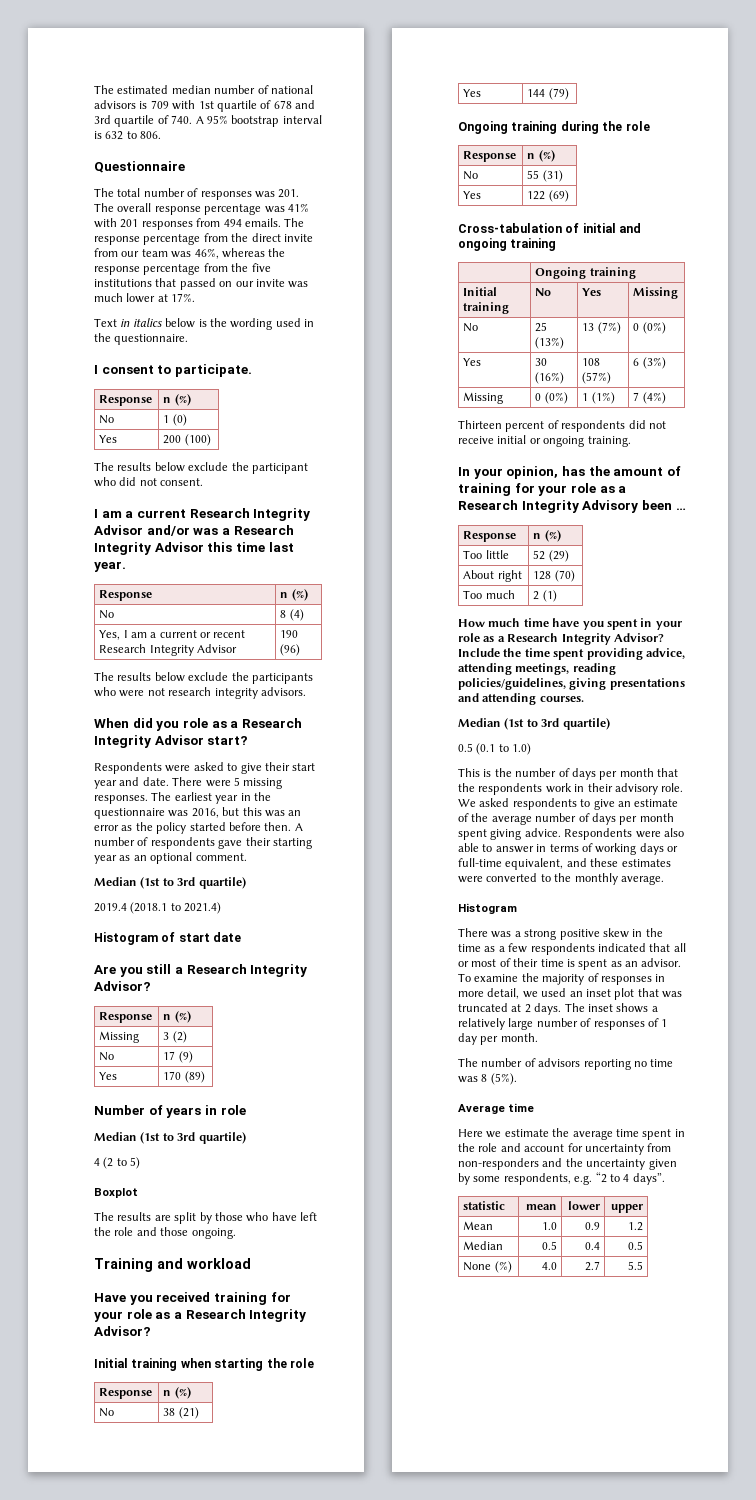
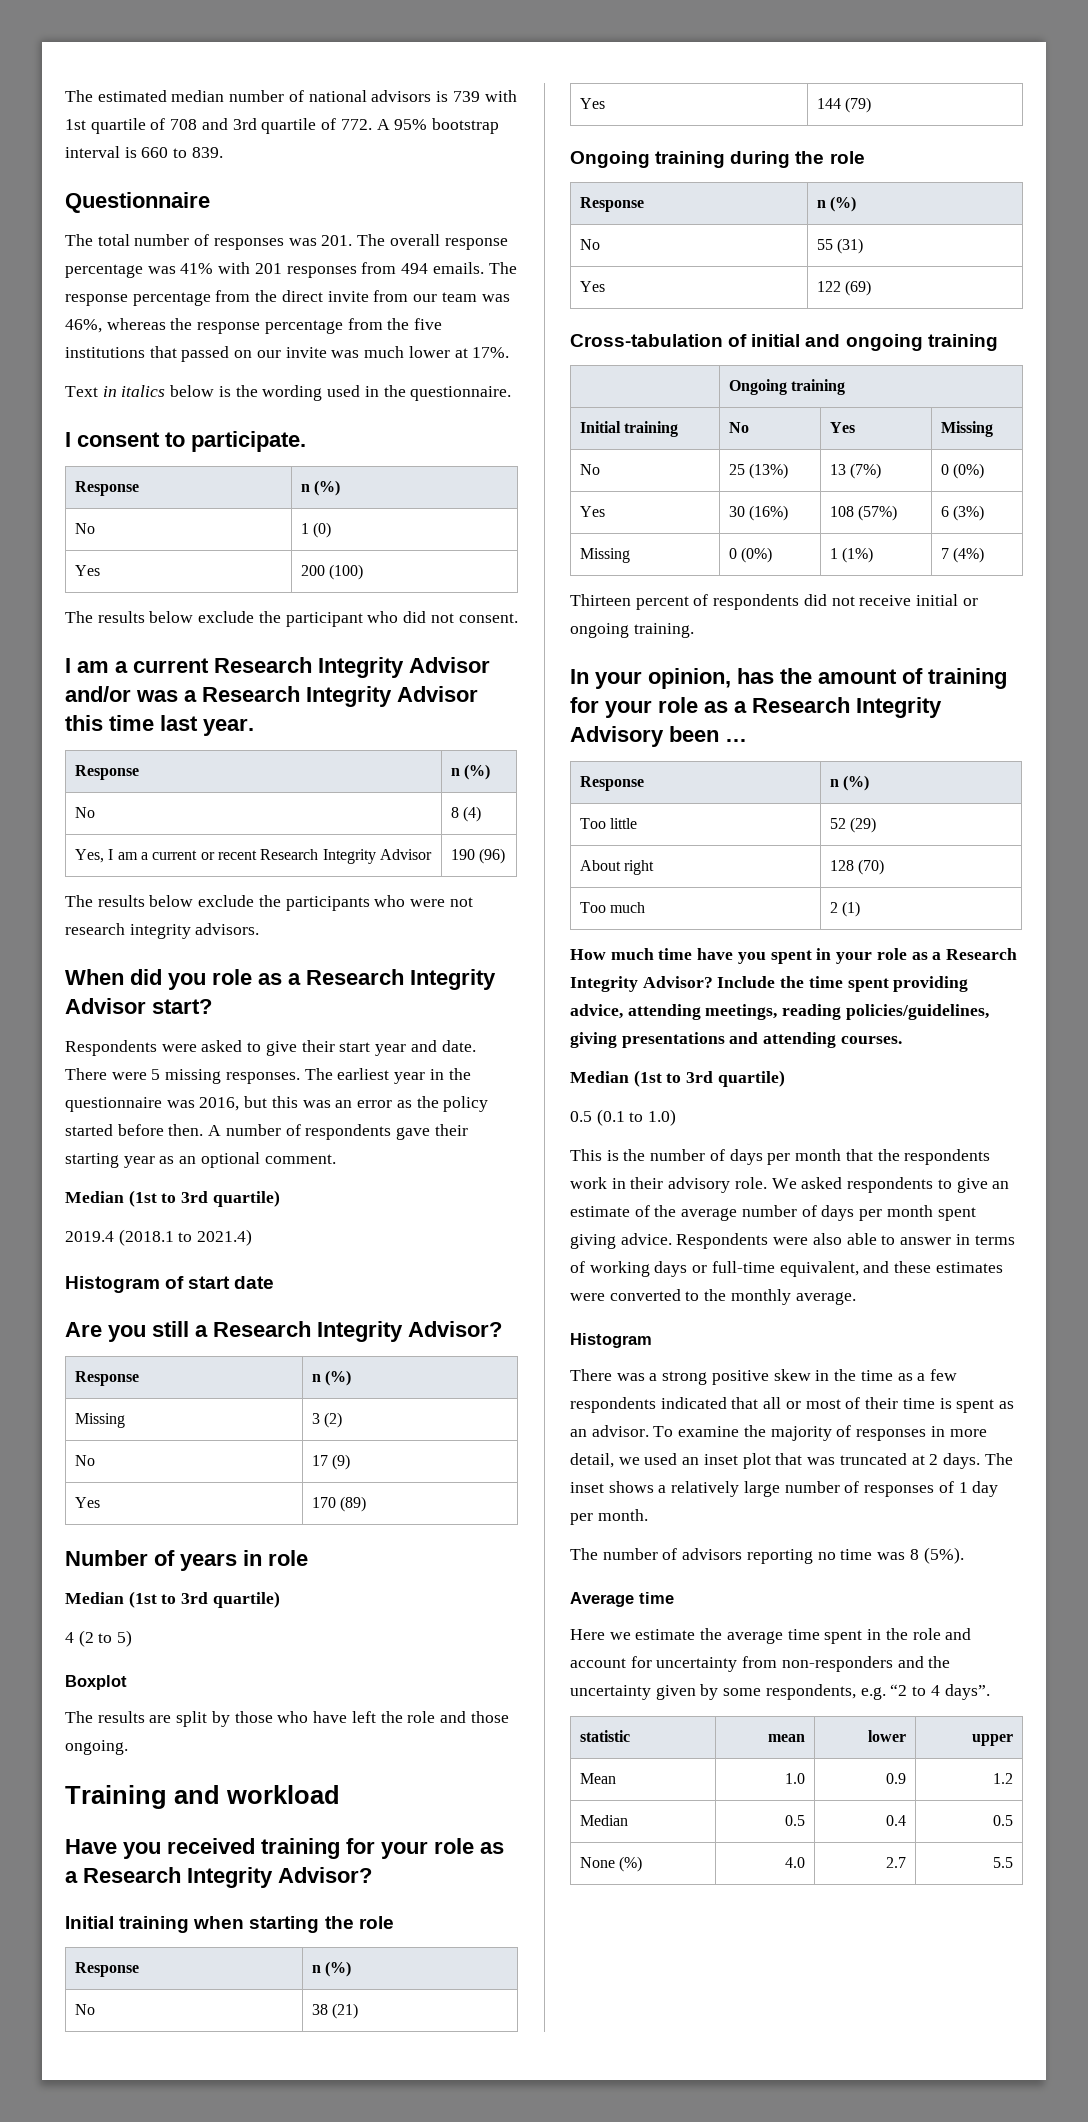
[150,100,169,109] 709 -> [452,91,480,102] 739
[273,100,292,109] 678 -> [170,119,198,130] 708
[171,115,193,124] 740. -> [340,119,372,130] 772.
[105,131,162,140] 632 to 806. -> [141,147,223,158] 660 to 839.

